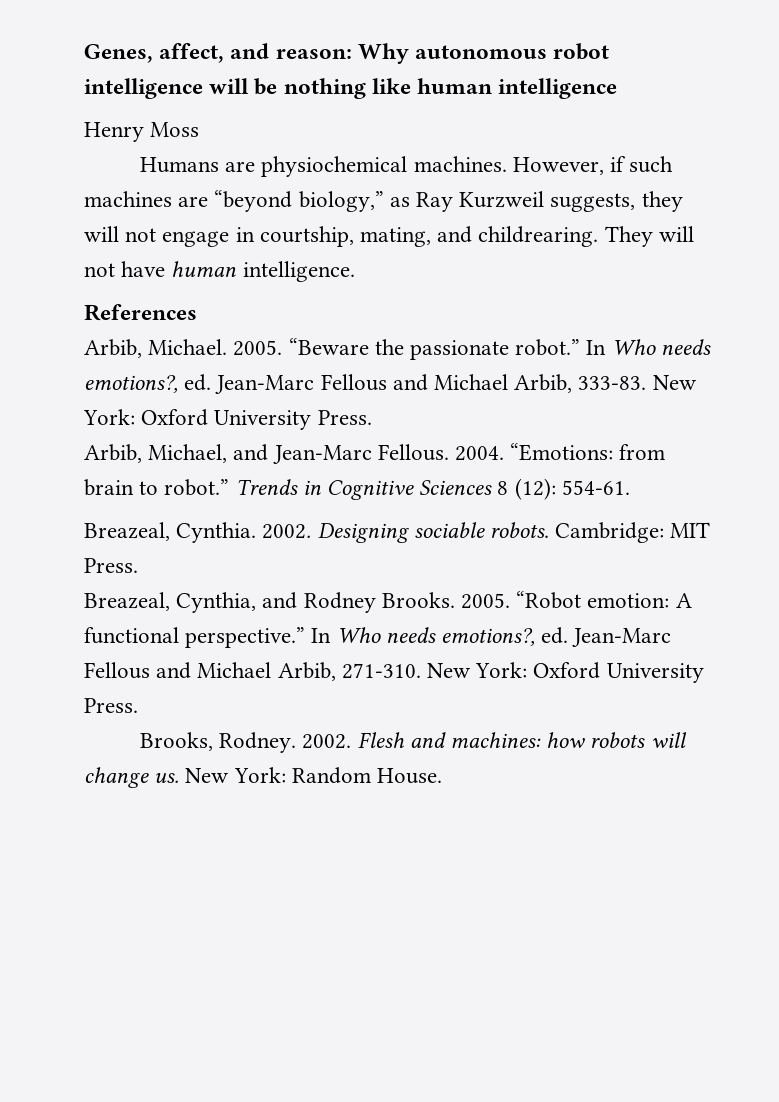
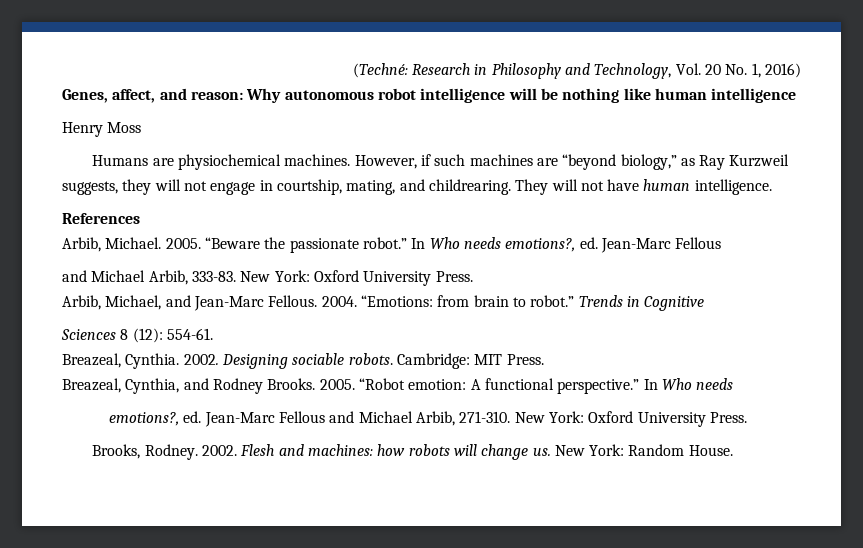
(84, 53) none -> [352,63,802,79] (Techné: Research in Philosophy and Technology, Vol. 20 No. 1, 2016) //
(387, 382) none -> (722, 243) //
(415, 490) none -> (705, 303) //
(436, 635) none -> (734, 384) //

